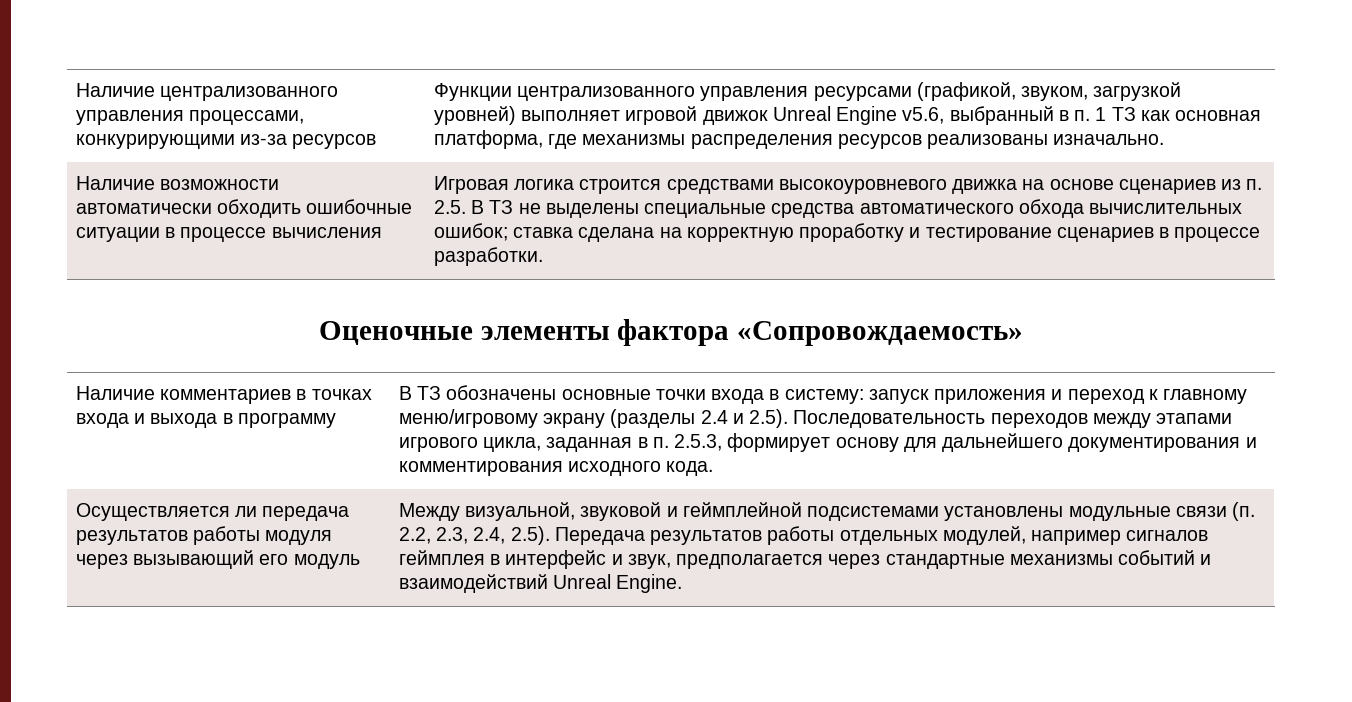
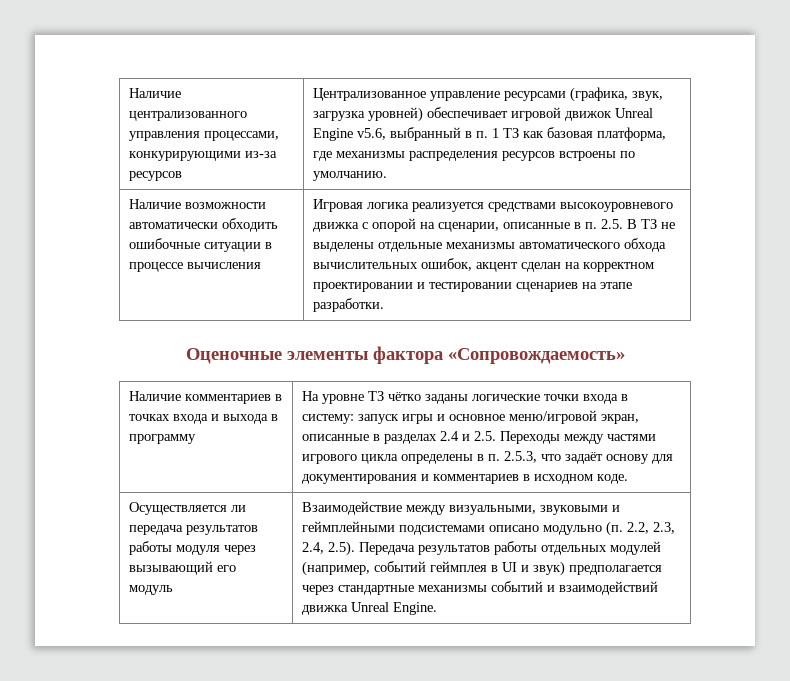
[433,82,1182,101] [433,106,620,125] Функции централизованного управления ресурсами (графикой, звуком, загрузкой уровней) выполняет -> [313,87,664,102] [313,107,509,122] Централизованное управление ресурсами (графика, звук, загрузка уровней) обеспечивает
[1175,110,1262,121] основная -> [547,127,594,138] базовая
[927,134,1165,149] реализованы изначально. -> [559,151,636,161] [313,171,388,181] встроены по умолчанию.
[579,179,662,194] строится -> [412,202,485,212] реализуется
[1022,179,1242,194] на основе сценариев из -> [362,218,582,232] с опорой на сценарии, описанные в
[644,203,855,218] специальные средства -> [378,242,516,252] отдельные механизмы
[433,223,1261,242] ошибок; ставка сделана на корректную проработку и тестирование сценариев в процессе -> [421,258,655,272] [313,282,633,292] ошибок, акцент сделан на корректном проектировании и тестировании сценариев на этапе
[398,385,651,400] В ТЗ обозначены основные -> [302,391,541,404] На уровне ТЗ чётко заданы логические
[934,389,1248,404] [398,409,1233,428] [398,437,633,452] приложения и переход к главному меню/игровому экрану (разделы 2.4 и 2.5). Последовательность переходов между этапами игрового цикла, заданная -> [402,410,640,424] [302,431,657,444] [302,454,474,464] игры и основное меню/игровой экран, описанные в разделах 2.4 и 2.5. Переходы между частями игрового цикла определены
[727,433,831,452] формирует -> [541,452,604,464] что задаёт
[942,433,1064,452] дальнейшего -> (674, 459) none
[398,461,714,476] комментирования исходного кода. -> [433,474,629,484] комментариев в исходном коде.
[398,502,1227,521] Между визуальной, звуковой и геймплейной подсистемами установлены модульные связи -> [302,501,621,515] [302,521,603,535] Взаимодействие между визуальными, звуковыми и геймплейными подсистемами описано модульно
[942,526,1209,545] [398,550,671,569] модулей, например сигналов геймплея в интерфейс и звук, -> [610,541,662,555] [302,561,566,576] модулей (например, событий геймплея в UI и звук)
(548, 583) none -> [302,605,349,615] движка

